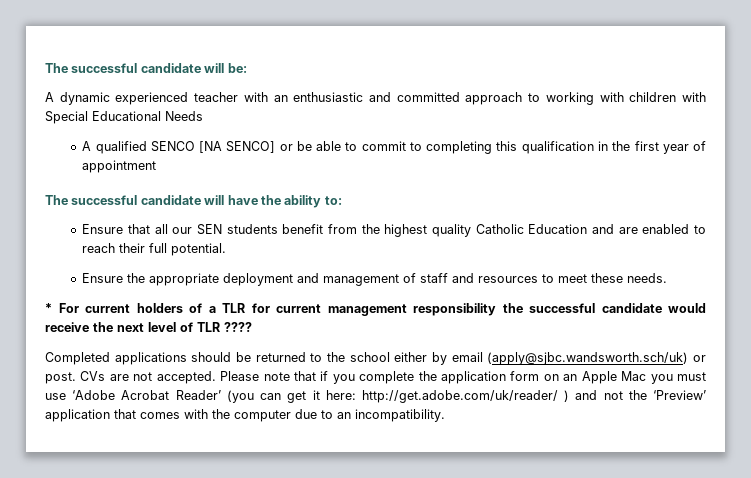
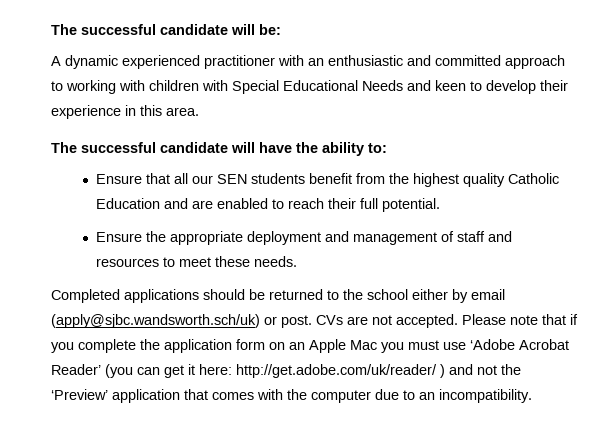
[194,92,239,102] teacher -> [204,55,275,69] practitioner
[82,141,706,154] [82,160,157,173] // A qualified SENCO [NA SENCO] or be able to commit to completing this qualification in the first year of appointment -> [407,80,568,94] [51,105,199,119] and keen to develop their experience in this area.
[45,303,706,316] [45,322,252,332] // * For current holders of a TLR for current management responsibility the successful candidate would receive the next level of TLR ???? -> (297, 261) none

